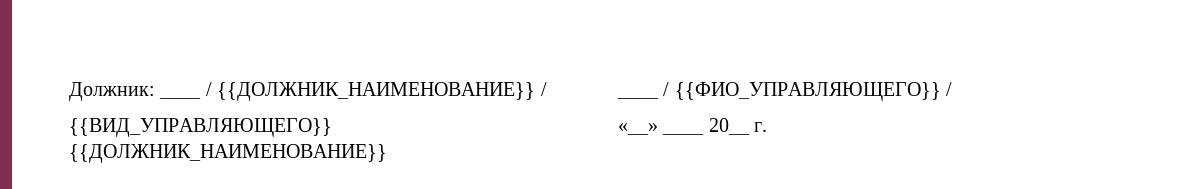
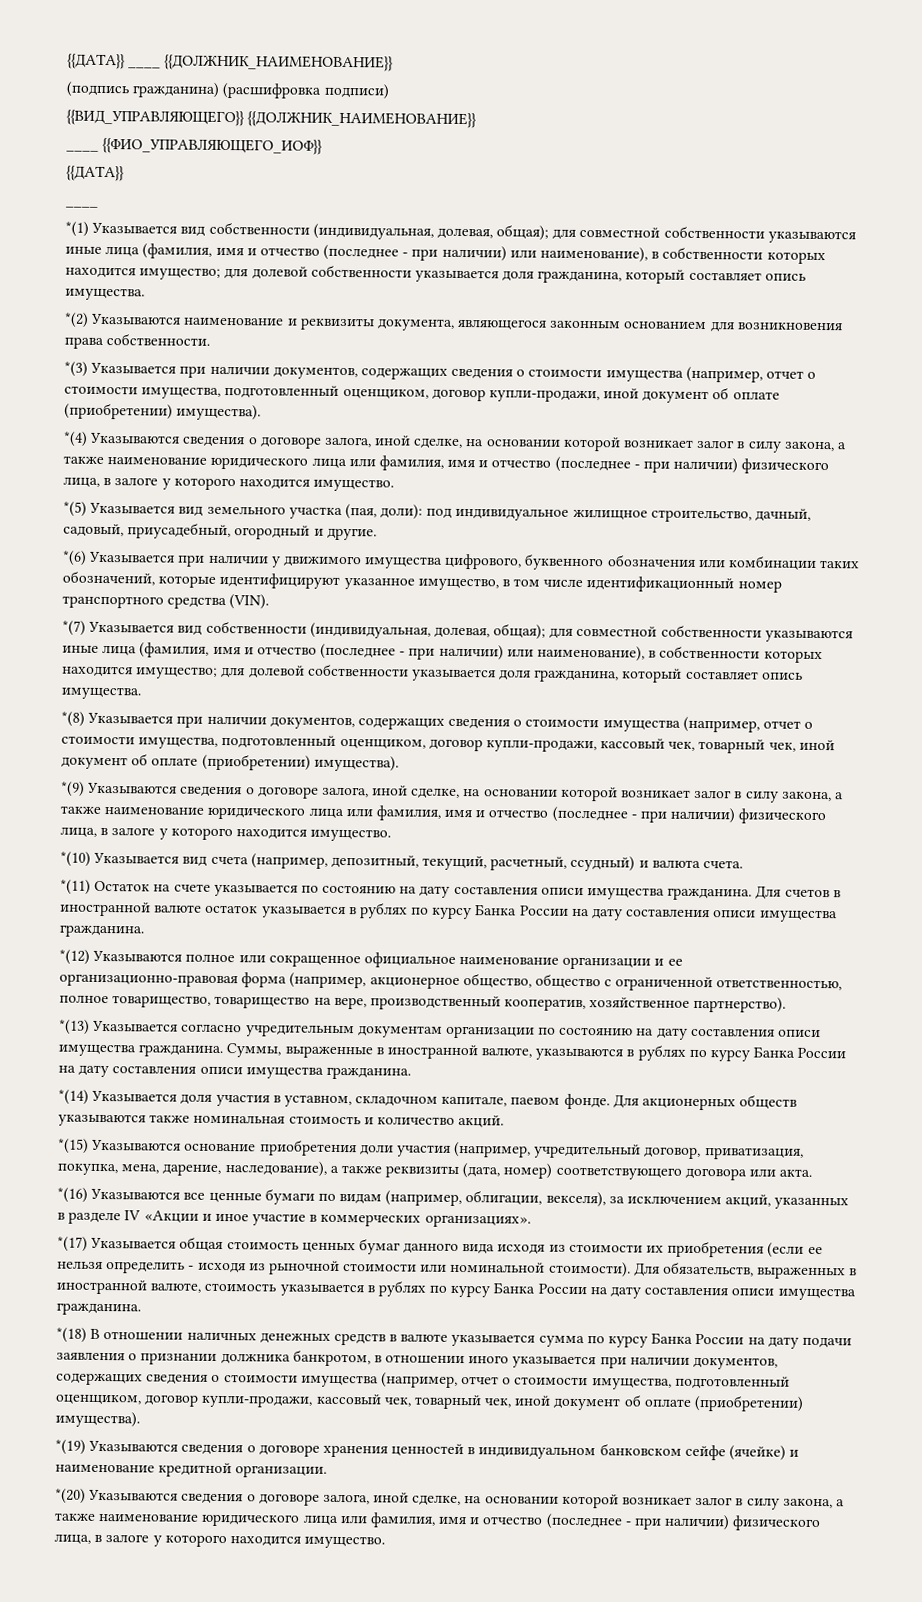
[69,82,202,101] [205,82,547,101] [69,118,332,137] [69,144,387,163] [617,96,659,99] [663,82,953,101] [618,118,768,135] Должник: ____ / {{ДОЛЖНИК_НАИМЕНОВАНИЕ}} / // {{ВИД_УПРАВЛЯЮЩЕГО}} {{ДОЛЖНИК_НАИМЕНОВАНИЕ}} // ____ / {{ФИО_УПРАВЛЯЮЩЕГО}} / // «__» ____ 20__ г. -> [67,53,395,72] [66,81,390,100] [66,109,478,129] [66,137,324,155] [66,165,125,182] [65,204,98,208] [65,221,856,244] [65,243,826,265] [65,264,806,284] [65,287,145,301] [64,312,843,333] [64,333,211,349] [64,361,817,383] [64,385,780,404] [64,402,262,421] [63,431,847,453] [63,455,830,475] [63,477,395,492] [63,501,812,523] [63,522,377,541] [62,550,861,571] [62,570,782,593] [62,594,270,610] [62,620,853,643] [62,642,823,664] [62,663,803,683] [61,686,141,700] [61,711,814,733] [61,734,835,754] [61,753,399,772] [61,781,844,803] [60,805,827,825] [60,827,392,842] [60,851,744,872] [60,879,841,901] [60,901,838,923] [59,924,144,938] [59,949,683,970] [59,972,843,992] [59,995,787,1013] [59,1019,822,1040] [58,1043,847,1062] [58,1064,411,1080] [58,1089,798,1111] [58,1113,505,1129] [58,1138,804,1160] [57,1161,813,1181] [57,1187,850,1210] [57,1210,531,1228] [57,1236,823,1258] [57,1260,858,1280] [56,1279,856,1301] [56,1302,141,1316] [56,1327,852,1349] [56,1349,779,1370] [56,1372,790,1390] [55,1393,805,1412] [55,1411,140,1428] [55,1439,800,1461] [55,1462,328,1478] [55,1488,845,1510] [54,1512,822,1532] [54,1534,386,1549] {{ДАТА}} ____ {{ДОЛЖНИК_НАИМЕНОВАНИЕ}} // (подпись гражданина) (расшифровка подписи) // {{ВИД_УПРАВЛЯЮЩЕГО}} {{ДОЛЖНИК_НАИМЕНОВАНИЕ}} // ____ {{ФИО_УПРАВЛЯЮЩЕГО_ИОФ}} // {{ДАТА}} // ____ // *(1) Указывается вид собственности (индивидуальная, долевая, общая); для совместной собственности указываются иные лица (фамилия, имя и отчество (последнее - при наличии) или наименование), в собственности которых находится имущество; для долевой собственности указывается доля гражданина, который составляет опись имущества. // *(2) Указываются наименование и реквизиты документа, являющегося законным основанием для возникновения права собственности. // *(3) Указывается при наличии документов, содержащих сведения о стоимости имущества (например, отчет о стоимости имущества, подготовленный оценщиком, договор купли-продажи, иной документ об оплате (приобретении) имущества). // *(4) Указываются сведения о договоре залога, иной сделке, на основании которой возникает залог в силу закона, а также наименование юридического лица или фамилия, имя и отчество (последнее - при наличии) физического лица, в залоге у которого находится имущество. // *(5) Указывается вид земельного участка (пая, доли): под индивидуальное жилищное строительство, дачный, садовый, приусадебный, огородный и другие. // *(6) Указывается при наличии у движимого имущества цифрового, буквенного обозначения или комбинации таких обозначений, которые идентифицируют указанное имущество, в том числе идентификационный номер транспортного средства (VIN). // *(7) Указывается вид собственности (индивидуальная, долевая, общая); для совместной собственности указываются иные лица (фамилия, имя и отчество (последнее - при наличии) или наименование), в собственности которых находится имущество; для долевой собственности указывается доля гражданина, который составляет опись имущества. // *(8) Указывается при наличии документов, содержащих сведения о стоимости имущества (например, отчет о стоимости имущества, подготовленный оценщиком, договор купли-продажи, кассовый чек, товарный чек, иной документ об оплате (приобретении) имущества). // *(9) Указываются сведения о договоре залога, иной сделке, на основании которой возникает залог в силу закона, а также наименование юридического лица или фамилия, имя и отчество (последнее - при наличии) физического лица, в залоге у которого находится имущество. // *(10) Указывается вид счета (например, депозитный, текущий, расчетный, ссудный) и валюта счета. // *(11) Остаток на счете указывается по состоянию на дату составления описи имущества гражданина. Для счетов в иностранной валюте остаток указывается в рублях по курсу Банка России на дату составления описи имущества гражданина. // *(12) Указываются полное или сокращенное официальное наименование организации и ее организационно-правовая форма (например, акционерное общество, общество с ограниченной ответственностью, полное товарищество, товарищество на вере, производственный кооператив, хозяйственное партнерство). // *(13) Указывается согласно учредительным документам организации по состоянию на дату составления описи имущества гражданина. Суммы, выраженные в иностранной валюте, указываются в рублях по курсу Банка России на дату составления описи имущества гражданина. // *(14) Указывается доля участия в уставном, складочном капитале, паевом фонде. Для акционерных обществ указываются также номинальная стоимость и количество акций. // *(15) Указываются основание приобретения доли участия (например, учредительный договор, приватизация, покупка, мена, дарение, наследование), а также реквизиты (дата, номер) соответствующего договора или акта. // *(16) Указываются все ценные бумаги по видам (например, облигации, векселя), за исключением акций, указанных в разделе IV «Акции и иное участие в коммерческих организациях». // *(17) Указывается общая стоимость ценных бумаг данного вида исходя из стоимости их приобретения (если ее нельзя определить - исходя из рыночной стоимости или номинальной стоимости). Для обязательств, выраженных в иностранной валюте, стоимость указывается в рублях по курсу Банка России на дату составления описи имущества гражданина. // *(18) В отношении наличных денежных средств в валюте указывается сумма по курсу Банка России на дату подачи заявления о признании должника банкротом, в отношении иного указывается при наличии документов, содержащих сведения о стоимости имущества (например, отчет о стоимости имущества, подготовленный оценщиком, договор купли-продажи, кассовый чек, товарный чек, иной документ об оплате (приобретении) имущества). // *(19) Указываются сведения о договоре хранения ценностей в индивидуальном банковском сейфе (ячейке) и наименование кредитной организации. // *(20) Указываются сведения о договоре залога, иной сделке, на основании которой возникает залог в силу закона, а также наименование юридического лица или фамилия, имя и отчество (последнее - при наличии) физического лица, в залоге у которого находится имущество.

